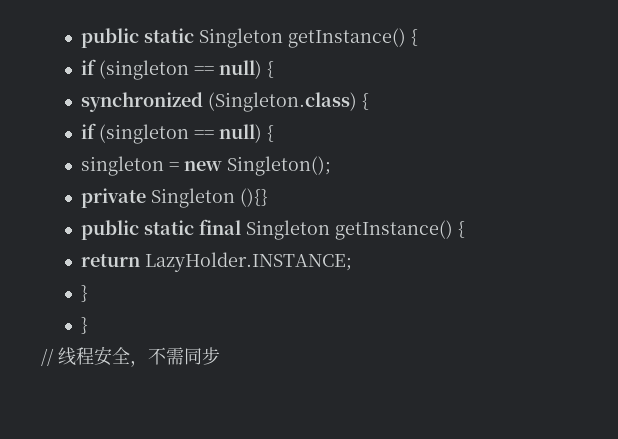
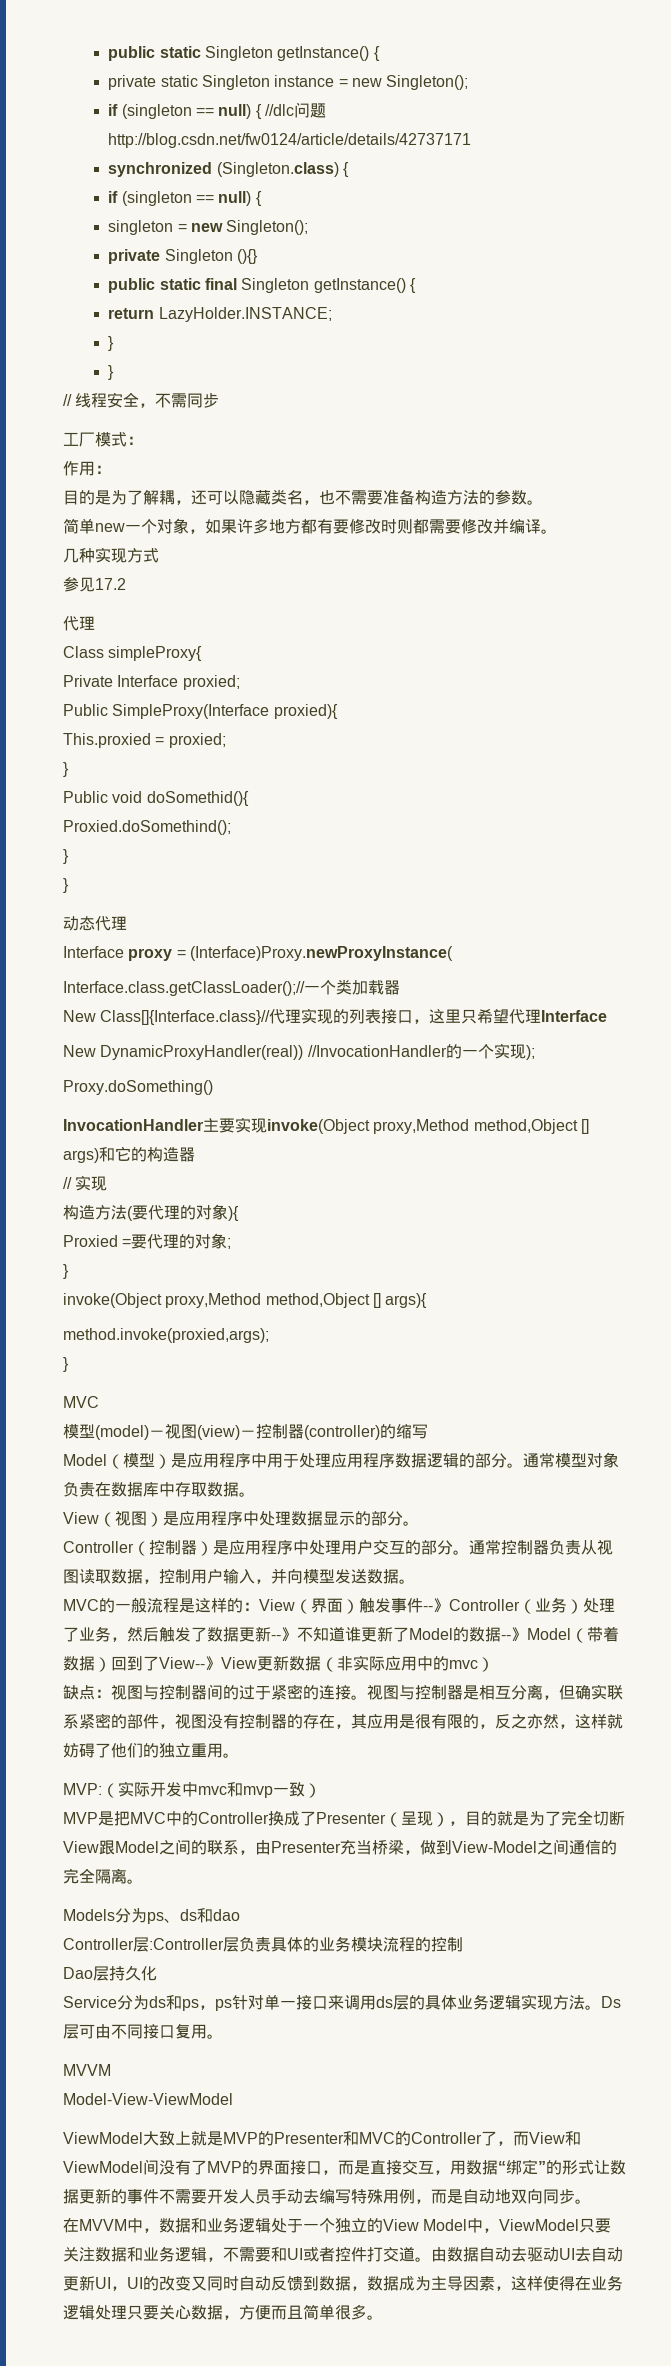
[81,59,275,80] // if (singleton == null) { -> [108,75,469,90] [108,102,326,119] [108,133,472,148] // private static Singleton instance = new Singleton(); // if (singleton == null) { //dlc问题http://blog.csdn.net/fw0124/article/details/42737171
(220, 356) none -> [63,432,143,447] [63,461,111,476] [63,489,543,505] [63,518,557,534] [63,547,159,563] [63,577,126,592] [63,616,95,631] [63,646,203,661] [63,675,240,690] [63,704,338,719] [63,733,226,748] [63,762,69,777] [63,791,249,806] [63,820,231,835] [63,849,69,864] [63,878,69,893] [63,916,127,931] [63,946,453,961] [63,979,400,996] [63,1008,608,1025] [63,1043,535,1060] [63,1080,213,1095] [63,1117,589,1134] [63,1146,195,1163] [63,1175,108,1191] [63,1204,239,1221] [63,1233,232,1249] [63,1264,69,1279] [63,1293,428,1308] [63,1328,269,1343] [63,1357,69,1372] [63,1396,99,1408] [63,1423,428,1440] [63,1452,619,1469] [63,1481,255,1497] [63,1510,419,1527] [63,1539,613,1556] [63,1568,415,1584] [63,1597,615,1614] [63,1626,619,1643] [63,1655,494,1672] [63,1684,623,1700] [63,1713,623,1729] [63,1743,239,1758] [63,1781,321,1798] [63,1810,625,1827] [63,1839,617,1855] [63,1868,143,1884] [63,1908,240,1924] [63,1936,463,1952] [63,1965,157,1981] [63,1994,621,2011] [63,2024,223,2039] [63,2064,111,2076] [63,2093,233,2105] [63,2131,581,2146] [63,2159,626,2175] [63,2188,591,2204] [63,2217,612,2233] [63,2246,623,2262] [63,2275,623,2291] [63,2304,383,2320] // 工厂模式： // 作用： // 目的是为了解耦，还可以隐藏类名，也不需要准备构造方法的参数。 // 简单new一个对象，如果许多地方都有要修改时则都需要修改并编译。 // 几种实现方式 // 参见17.2 // 代理 // Class simpleProxy{ // Private Interface proxied; // Public SimpleProxy(Interface proxied){ // This.proxied = proxied; // } // Public void doSomethid(){ // Proxied.doSomethind(); // } // } // 动态代理 // Interface proxy = (Interface)Proxy.newProxyInstance( // Interface.class.getClassLoader();//一个类加载器 // New Class[]{Interface.class}//代理实现的列表接口，这里只希望代理Interface // New DynamicProxyHandler(real)) //InvocationHandler的一个实现); // Proxy.doSomething() // InvocationHandler主要实现invoke(Object proxy,Method method,Object [] args)和它的构造器 // // 实现 // 构造方法(要代理的对象){ // Proxied =要代理的对象; // } // invoke(Object proxy,Method method,Object [] args){ // method.invoke(proxied,args); // } // MVC // 模型(model)－视图(view)－控制器(controller)的缩写 // Model（模型）是应用程序中用于处理应用程序数据逻辑的部分。通常模型对象负责在数据库中存取数据。 // View（视图）是应用程序中处理数据显示的部分。 // Controller（控制器）是应用程序中处理用户交互的部分。通常控制器负责从视图读取数据，控制用户输入，并向模型发送数据。 // MVC的一般流程是这样的：View（界面）触发事件--》Controller（业务）处理了业务，然后触发了数据更新--》不知道谁更新了Model的数据--》Model（带着数据）回到了View--》View更新数据（非实际应用中的mvc） // 缺点：视图与控制器间的过于紧密的连接。视图与控制器是相互分离，但确实联系紧密的部件，视图没有控制器的存在，其应用是很有限的，反之亦然，这样就妨碍了他们的独立重用。 // MVP:（实际开发中mvc和mvp一致） // MVP是把MVC中的Controller换成了Presenter（呈现），目的就是为了完全切断View跟Model之间的联系，由Presenter充当桥梁，做到View-Model之间通信的完全隔离。 // Models分为ps、ds和dao // Controller层:Controller层负责具体的业务模块流程的控制 // Dao层持久化 // Service分为ds和ps，ps针对单一接口来调用ds层的具体业务逻辑实现方法。Ds层可由不同接口复用。 // MVVM // Model-View-ViewModel // ViewModel大致上就是MVP的Presenter和MVC的Controller了，而View和ViewModel间没有了MVP的界面接口，而是直接交互，用数据“绑定”的形式让数据更新的事件不需要开发人员手动去编写特殊用例，而是自动地双向同步。 // 在MVVM中，数据和业务逻辑处于一个独立的View Model中，ViewModel只要关注数据和业务逻辑，不需要和UI或者控件打交道。由数据自动去驱动UI去自动更新UI，UI的改变又同时自动反馈到数据，数据成为主导因素，这样使得在业务逻辑处理只要关心数据，方便而且简单很多。

